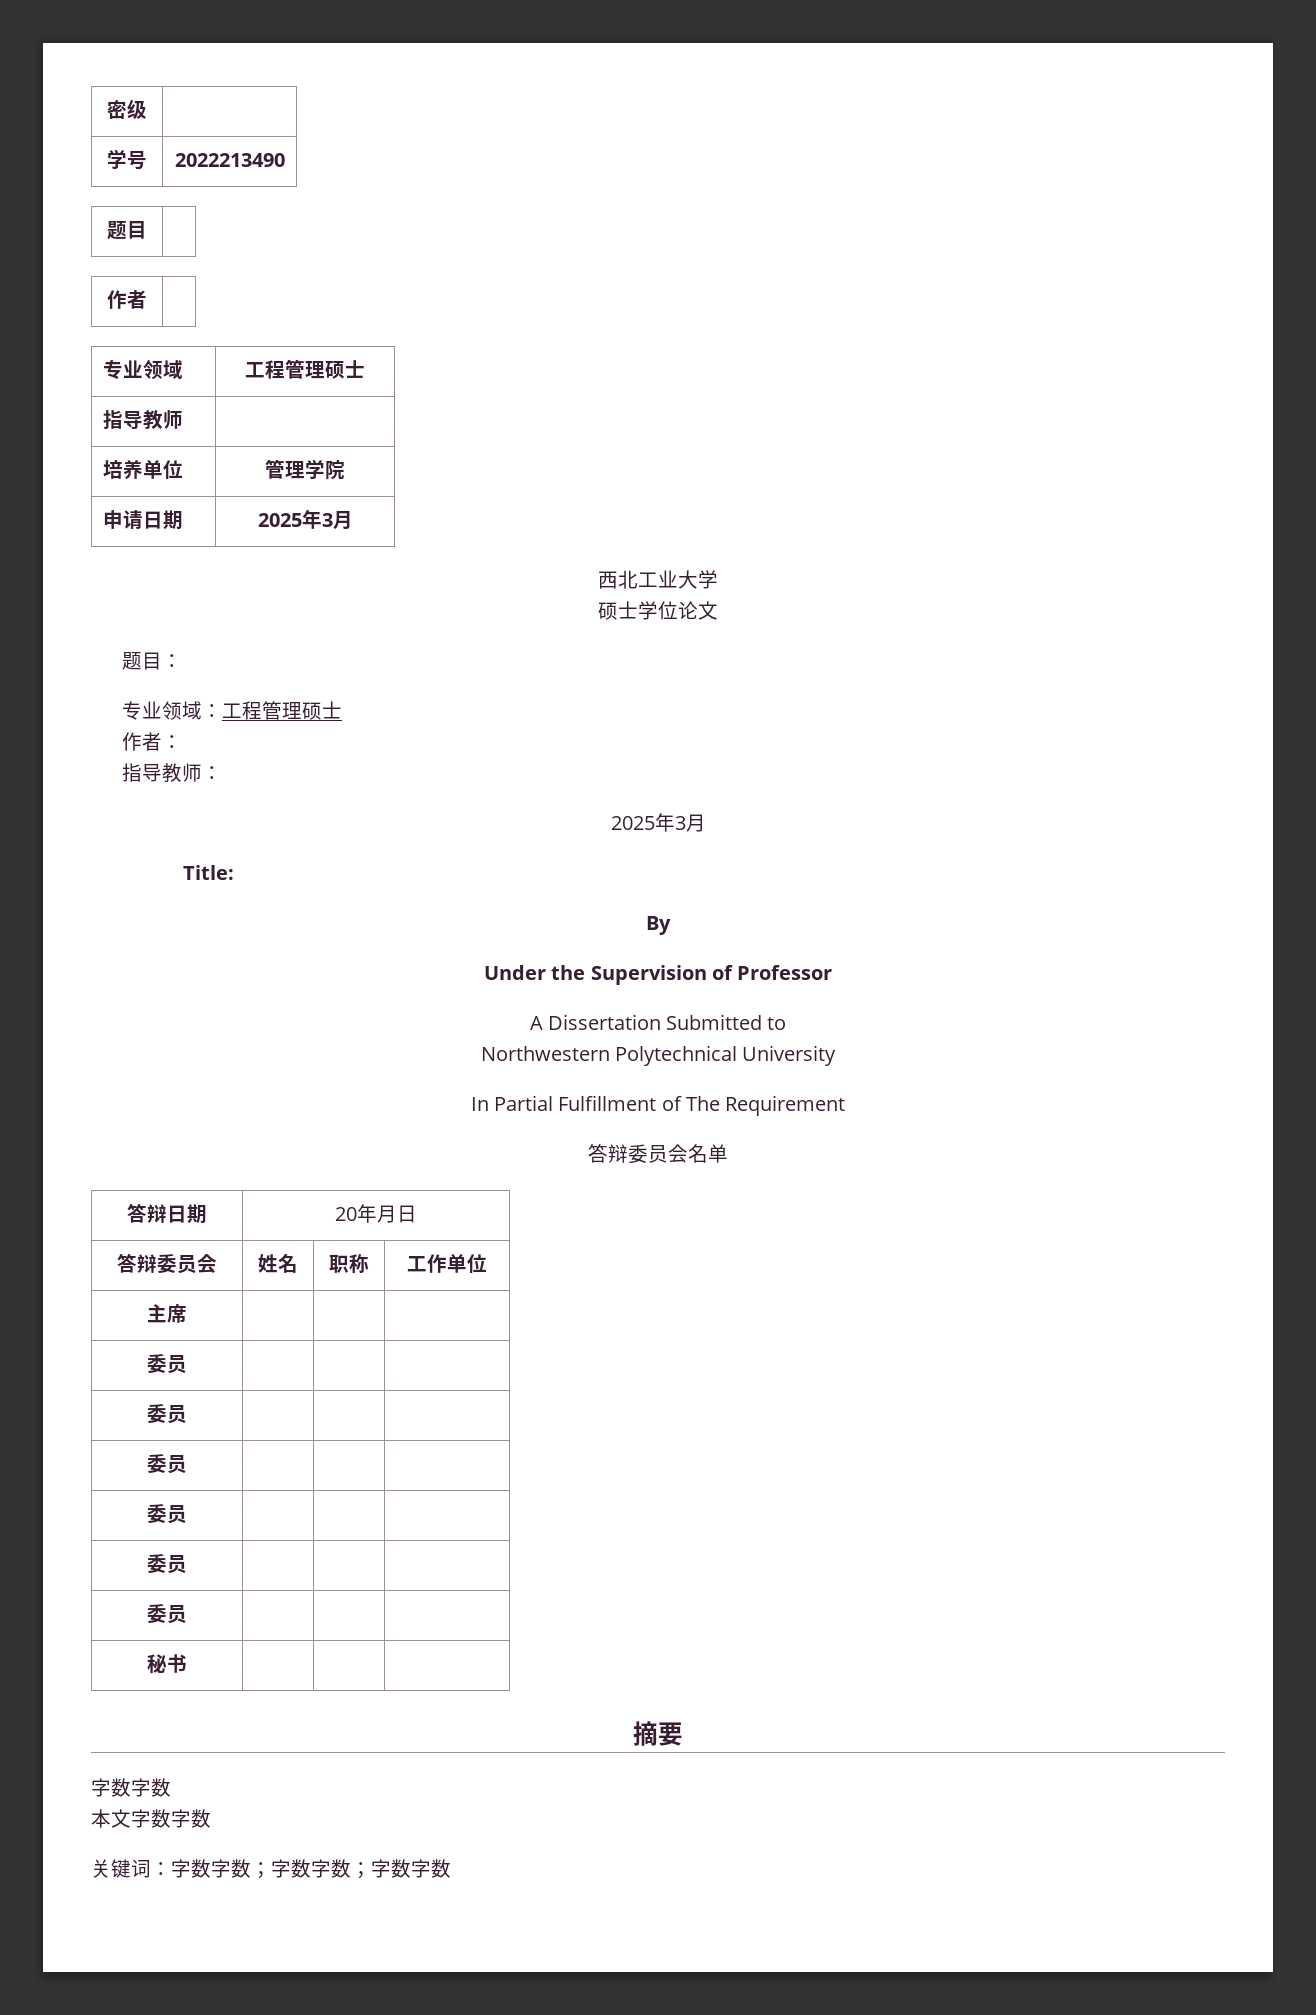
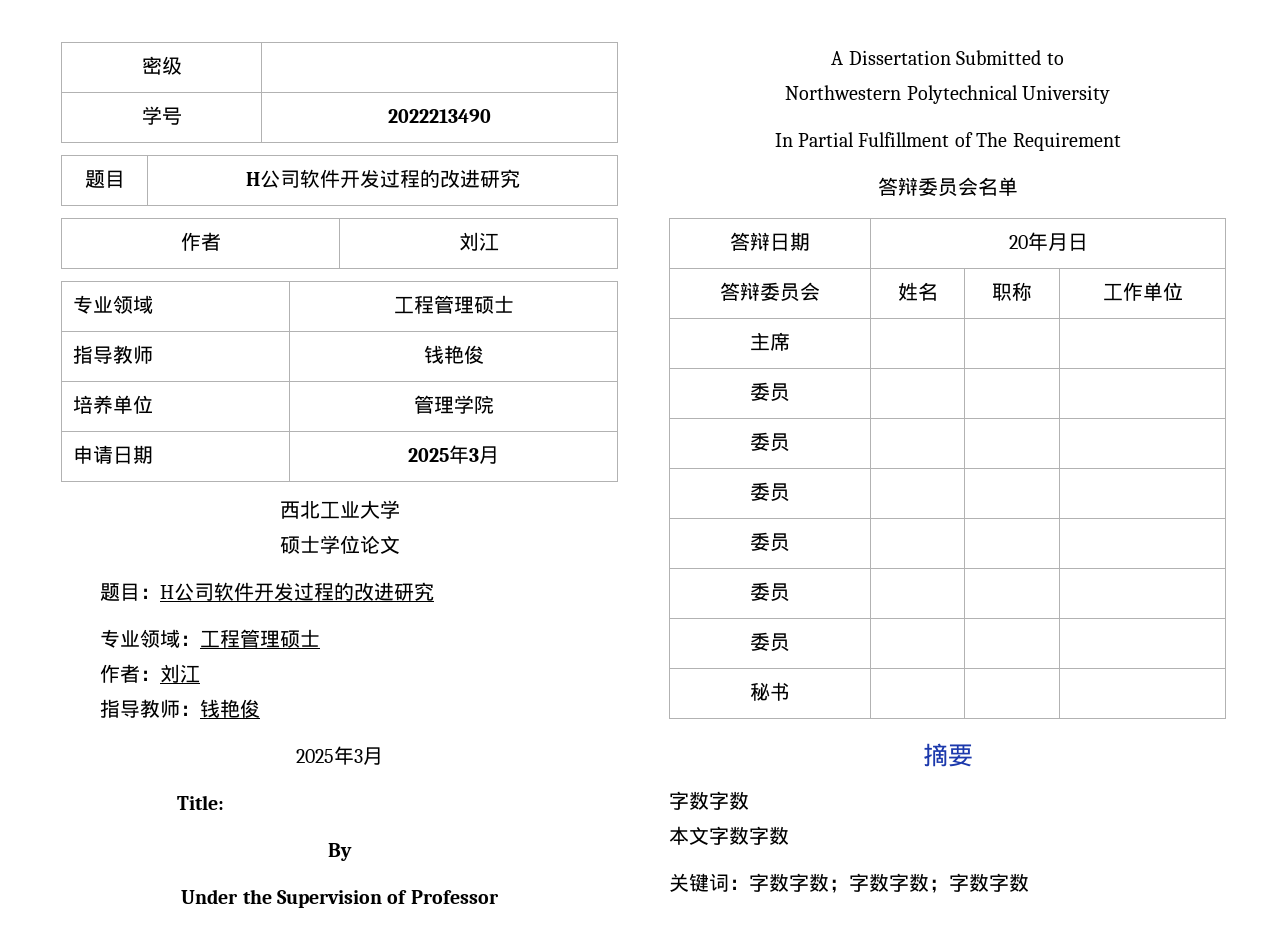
(147, 230) none -> [245,169,520,188] H公司软件开发过程的改进研究
(147, 299) none -> [458,232,499,251] 刘江
(183, 419) none -> [423,345,484,364] 钱艳俊
(182, 661) none -> [159,582,434,601] H公司软件开发过程的改进研究
(182, 742) none -> [159,664,200,683] 刘江
(222, 773) none -> [199,699,260,718] 钱艳俊

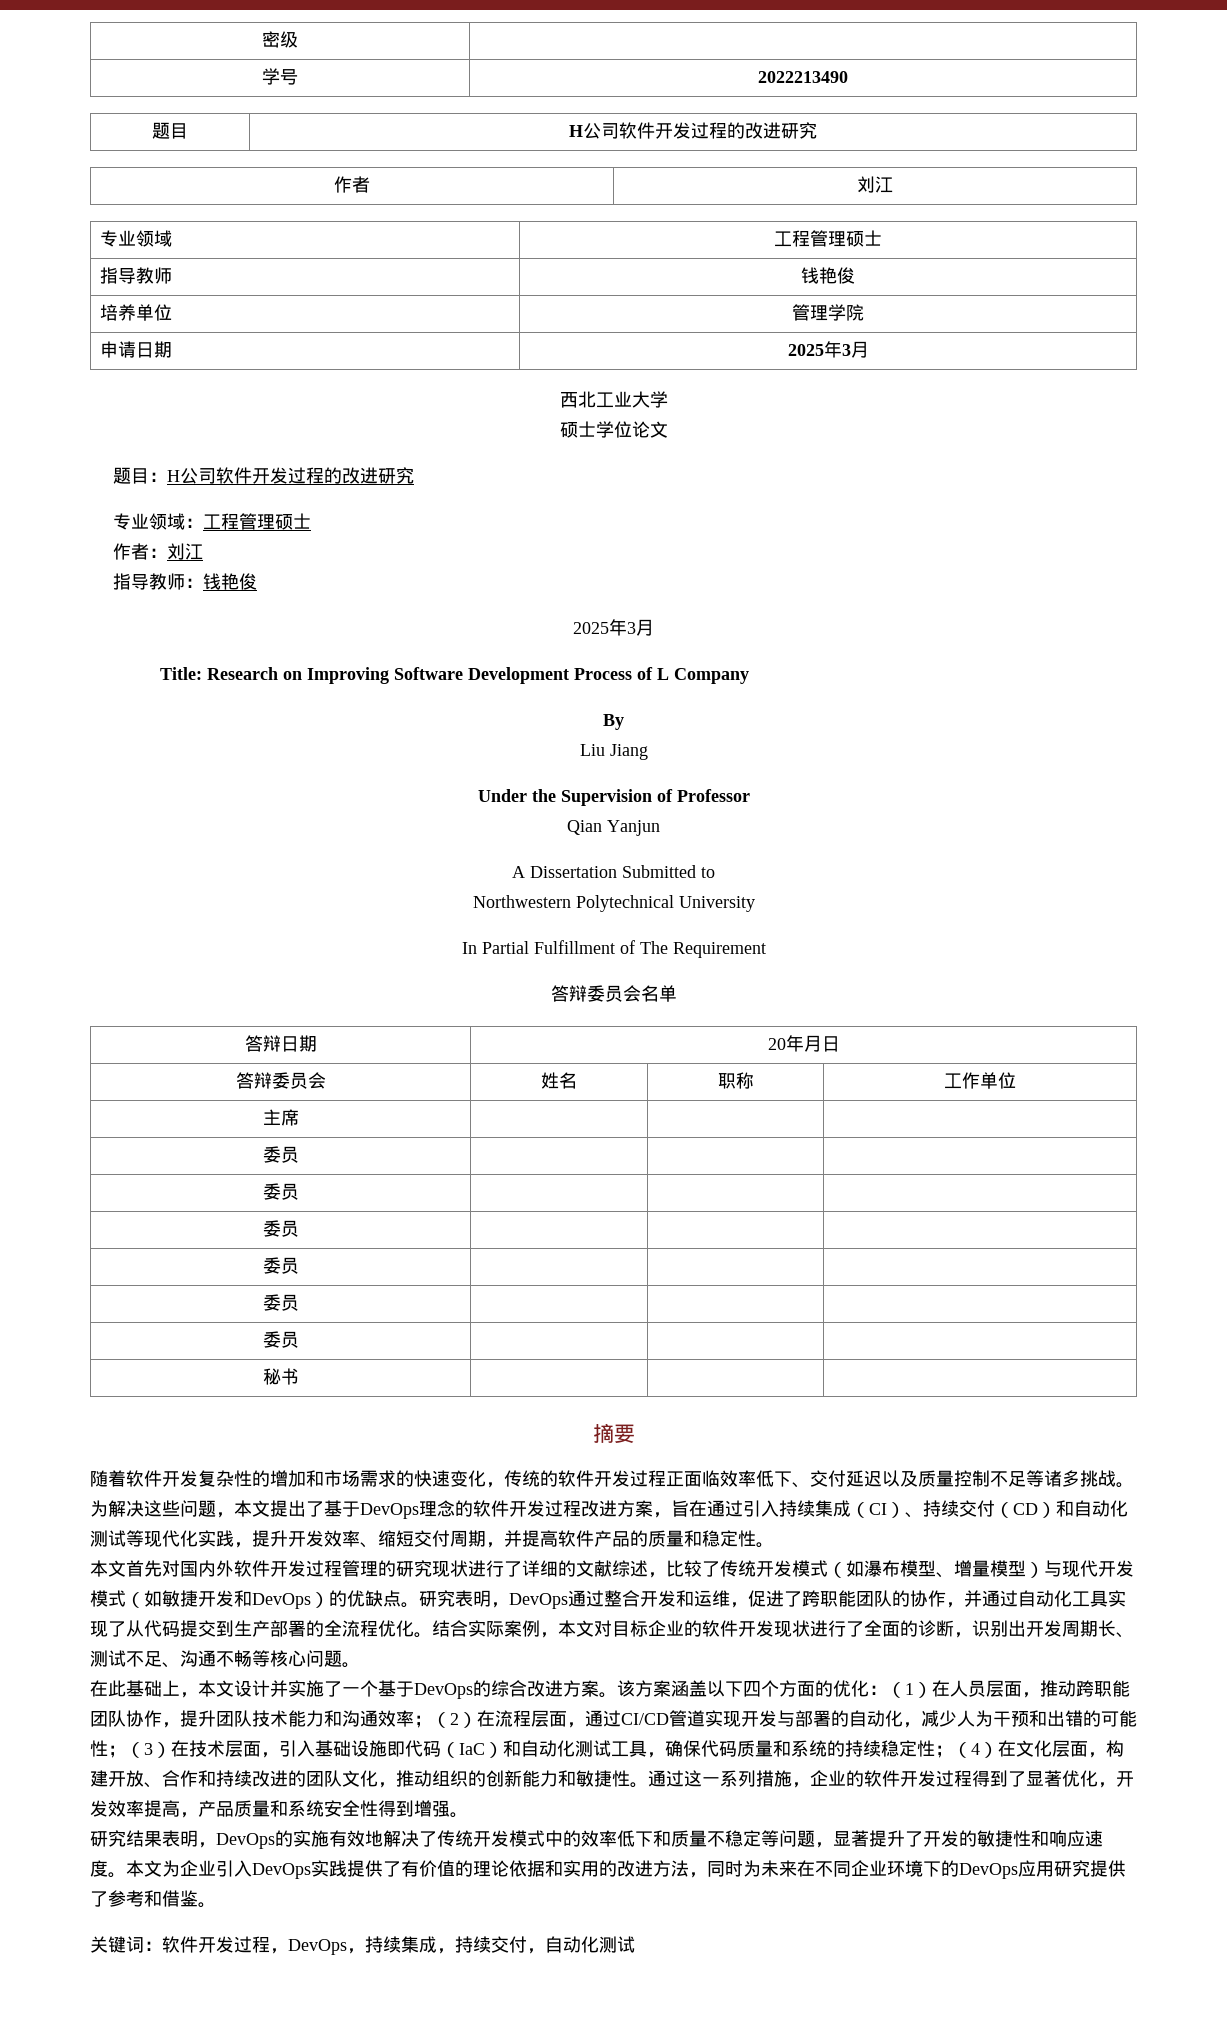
(224, 802) none -> [206,667,749,684] Research on Improving Software Development Process of L Company
(352, 852) none -> [579,744,648,760] // Liu Jiang
(499, 897) none -> [567,820,660,836] // Qian Yanjun
[669,791,749,810] [669,826,789,845] [669,873,1029,893] 字数字数 // 本文字数字数 // 关键词：字数字数；字数字数；字数字数 -> [90,1470,1134,1488] [90,1500,1128,1519] [90,1530,774,1548] [90,1560,1134,1578] [90,1590,1126,1609] [90,1620,1134,1638] [90,1650,360,1668] [90,1680,1130,1699] [90,1710,1137,1728] [90,1740,1124,1758] [90,1770,1134,1788] [90,1800,468,1818] [90,1830,1103,1849] [90,1860,1126,1879] [90,1890,216,1908] [90,1936,635,1955] 随着软件开发复杂性的增加和市场需求的快速变化，传统的软件开发过程正面临效率低下、交付延迟以及质量控制不足等诸多挑战。为解决这些问题，本文提出了基于DevOps理念的软件开发过程改进方案，旨在通过引入持续集成（CI）、持续交付（CD）和自动化测试等现代化实践，提升开发效率、缩短交付周期，并提高软件产品的质量和稳定性。 // 本文首先对国内外软件开发过程管理的研究现状进行了详细的文献综述，比较了传统开发模式（如瀑布模型、增量模型）与现代开发模式（如敏捷开发和DevOps）的优缺点。研究表明，DevOps通过整合开发和运维，促进了跨职能团队的协作，并通过自动化工具实现了从代码提交到生产部署的全流程优化。结合实际案例，本文对目标企业的软件开发现状进行了全面的诊断，识别出开发周期长、测试不足、沟通不畅等核心问题。 // 在此基础上，本文设计并实施了一个基于DevOps的综合改进方案。该方案涵盖以下四个方面的优化：（1）在人员层面，推动跨职能团队协作，提升团队技术能力和沟通效率；（2）在流程层面，通过CI/CD管道实现开发与部署的自动化，减少人为干预和出错的可能性；（3）在技术层面，引入基础设施即代码（IaC）和自动化测试工具，确保代码质量和系统的持续稳定性；（4）在文化层面，构建开放、合作和持续改进的团队文化，推动组织的创新能力和敏捷性。通过这一系列措施，企业的软件开发过程得到了显著优化，开发效率提高，产品质量和系统安全性得到增强。 // 研究结果表明，DevOps的实施有效地解决了传统开发模式中的效率低下和质量不稳定等问题，显著提升了开发的敏捷性和响应速度。本文为企业引入DevOps实践提供了有价值的理论依据和实用的改进方法，同时为未来在不同企业环境下的DevOps应用研究提供了参考和借鉴。 // 关键词：软件开发过程，DevOps，持续集成，持续交付，自动化测试

